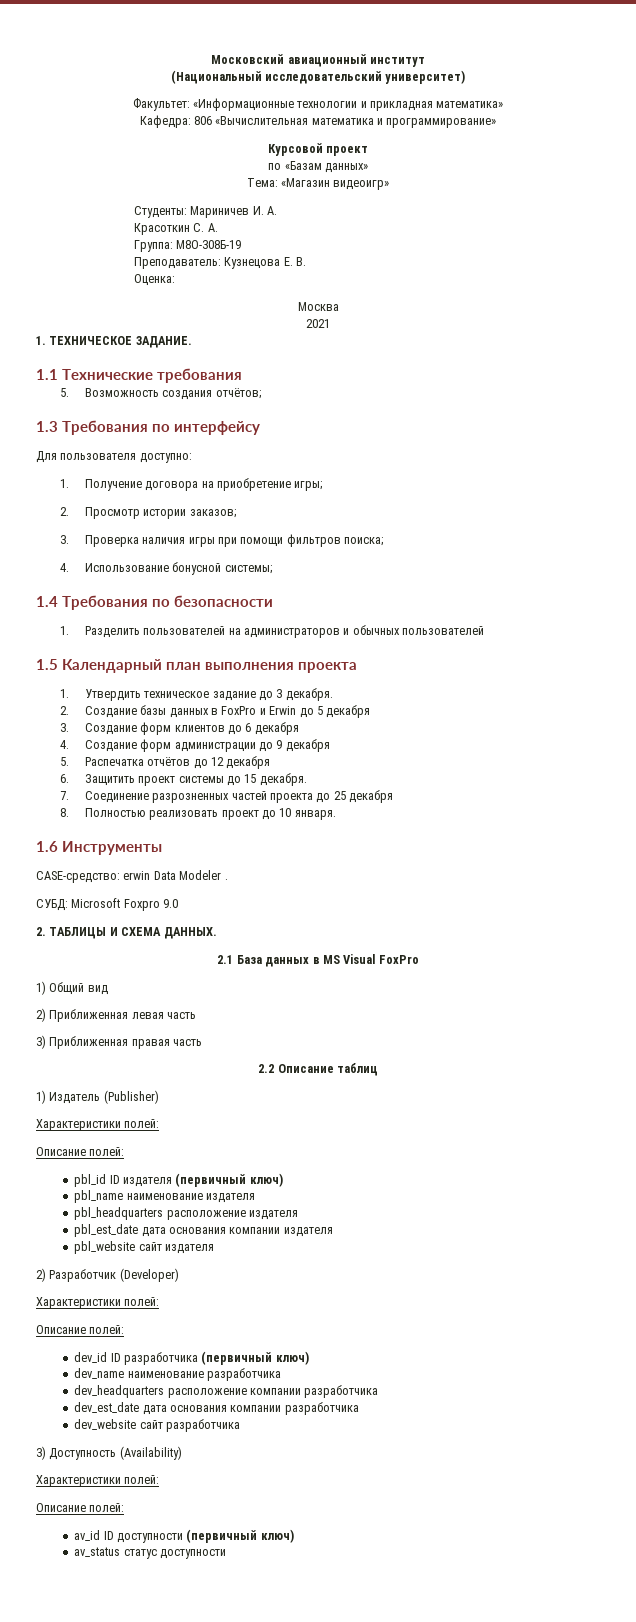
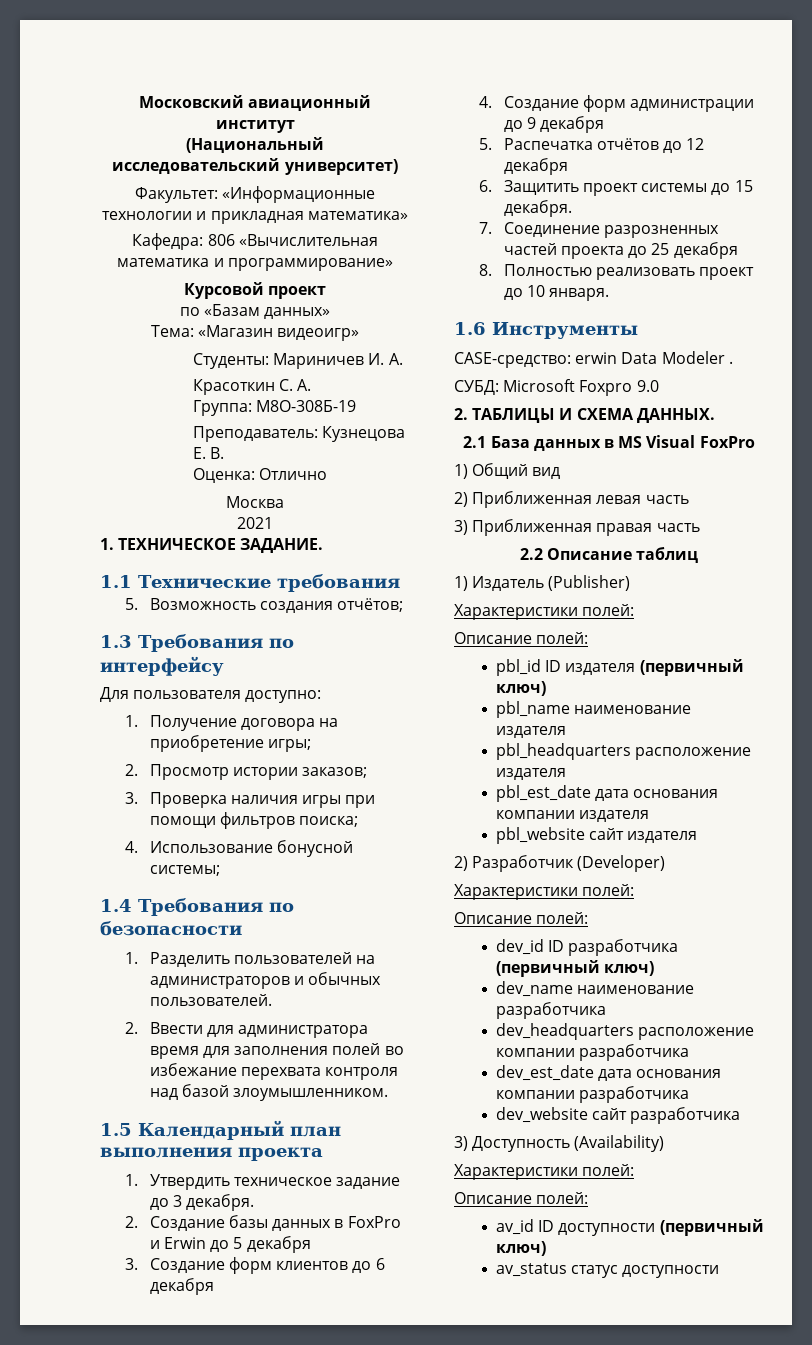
(175, 280) none -> [259,468,328,480] Отлично
[402,626,485,635] пользователей -> [149,994,272,1006] [124,1022,369,1038] [149,1043,404,1059] [149,1063,399,1080] [149,1084,389,1101] пользователей. // 2. Ввести для администратора время для заполнения полей во избежание перехвата контроля над базой злоумышленником.

